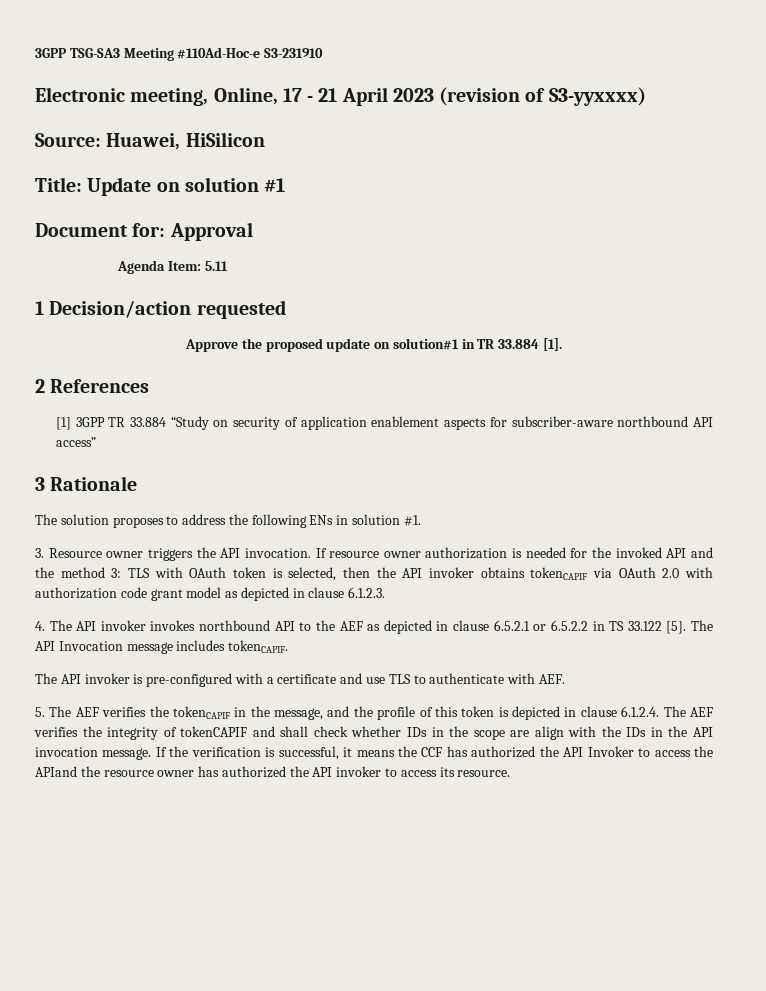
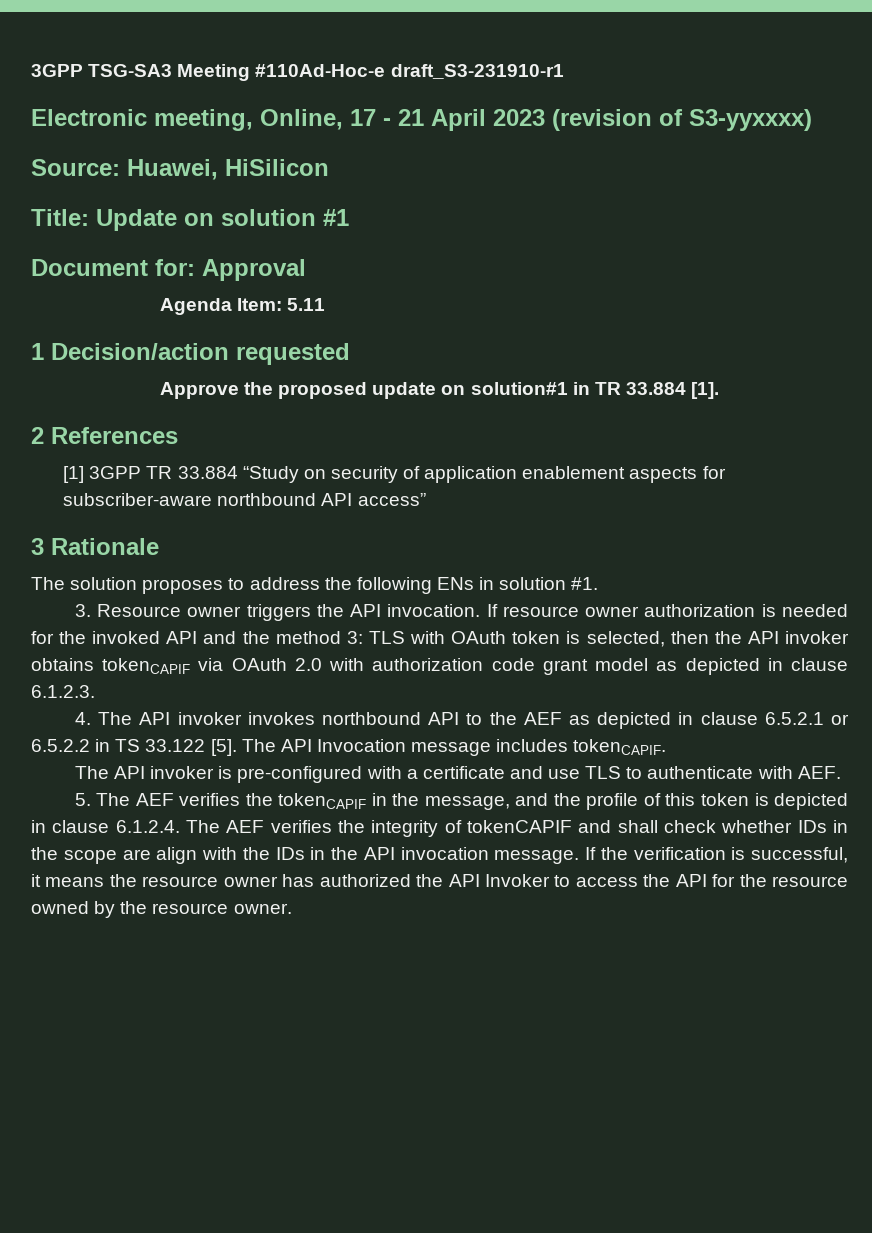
[264,48,324,58] S3-231910 -> [390,64,564,79] draft_S3-231910-r1
[421,747,443,757] CCF -> [142,876,278,887] resource owner
[35,766,511,778] APIand the resource owner has authorized the API invoker to access its resource. -> [675,874,848,887] [31,901,292,918] API for the resource owned by the resource owner.

